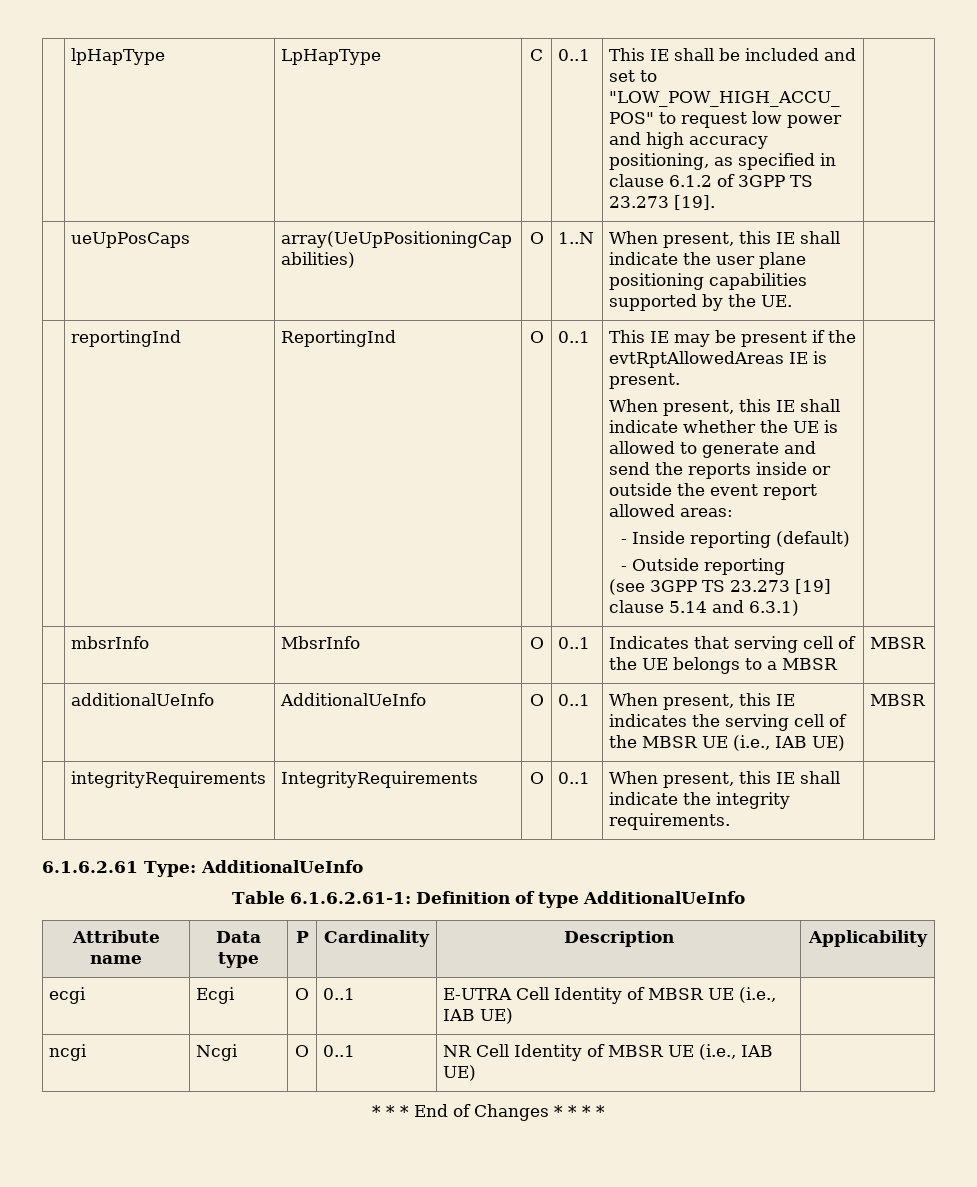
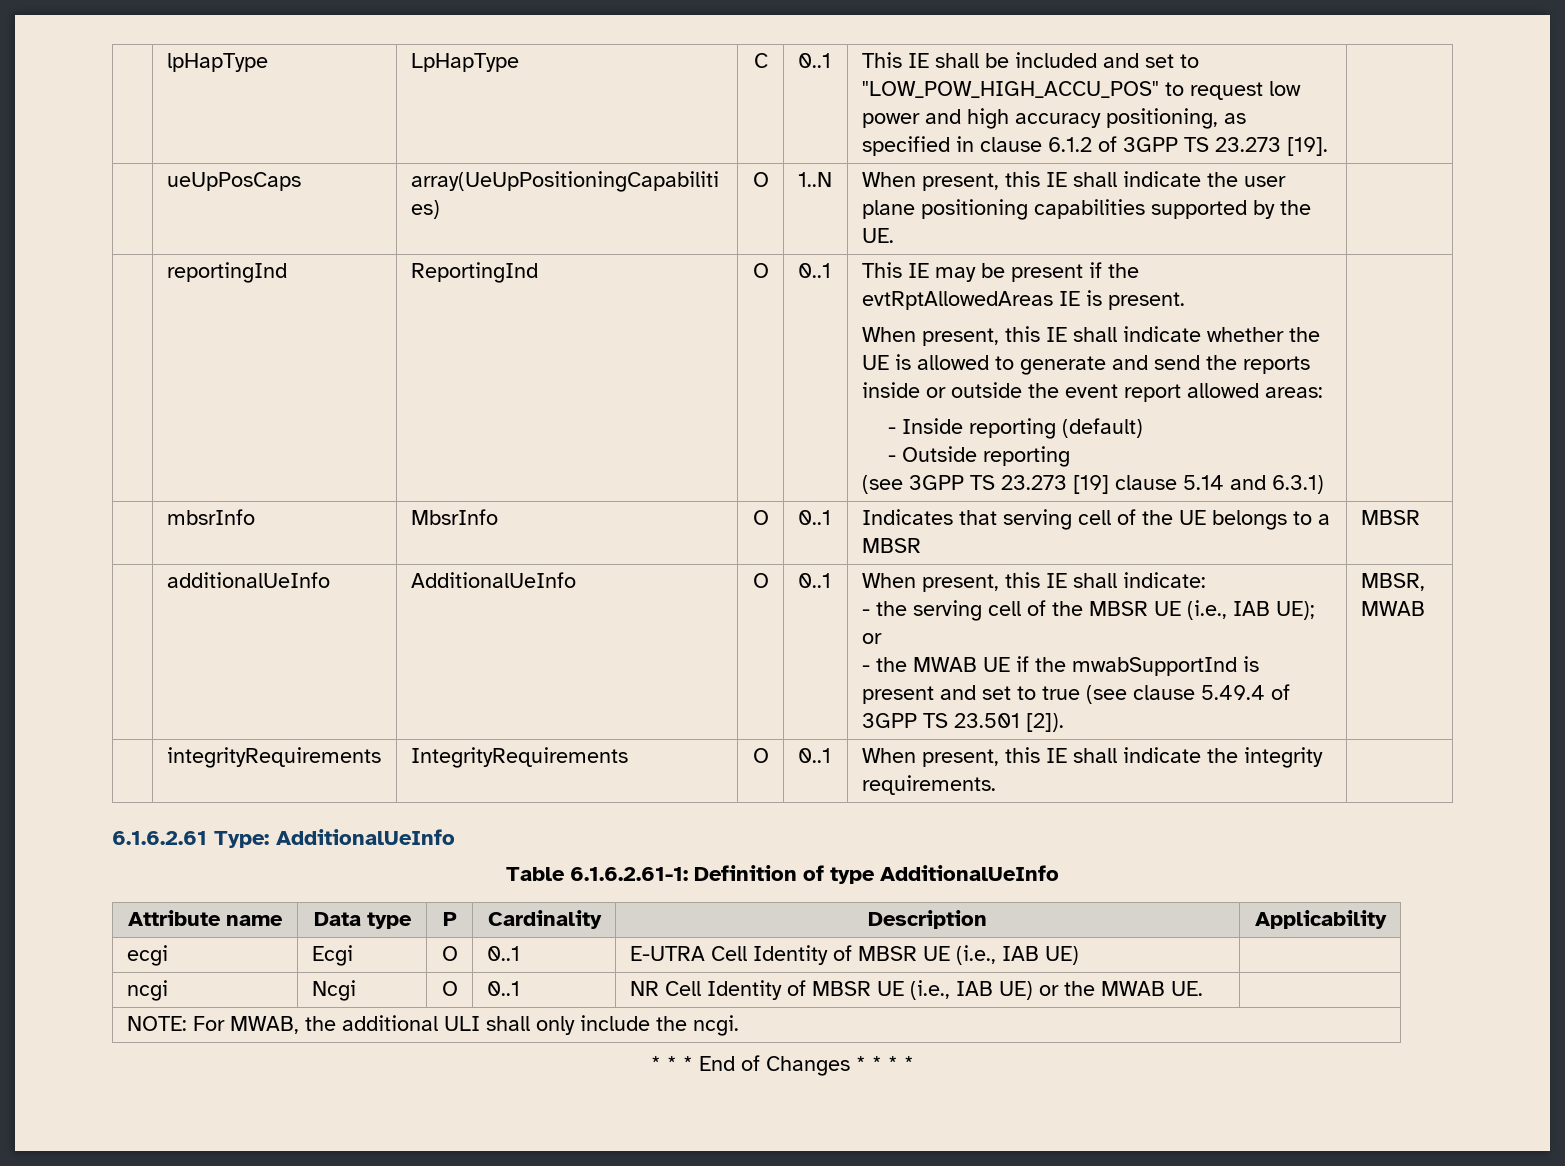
[609,714,688,727] indicates -> [1072,572,1206,588] [861,609,870,616] shall indicate: // -
[812,735,846,751] [870,694,927,706] UE) | MBSR -> [1275,601,1315,620] [861,633,882,644] [861,656,1259,676] [861,684,1290,704] [861,713,1064,732] [1360,573,1425,591] [1360,601,1425,616] UE); or // - the MWAB UE if the mwabSupportInd is present and set to true (see clause 5.49.4 of 3GPP TS 23.501 [2]). | MBSR, MWAB
(477, 1073) | -> [1038,981,1203,996] [126,1015,739,1036] or the MWAB UE. | // NOTE: For MWAB, the additional ULI shall only include the ncgi.

